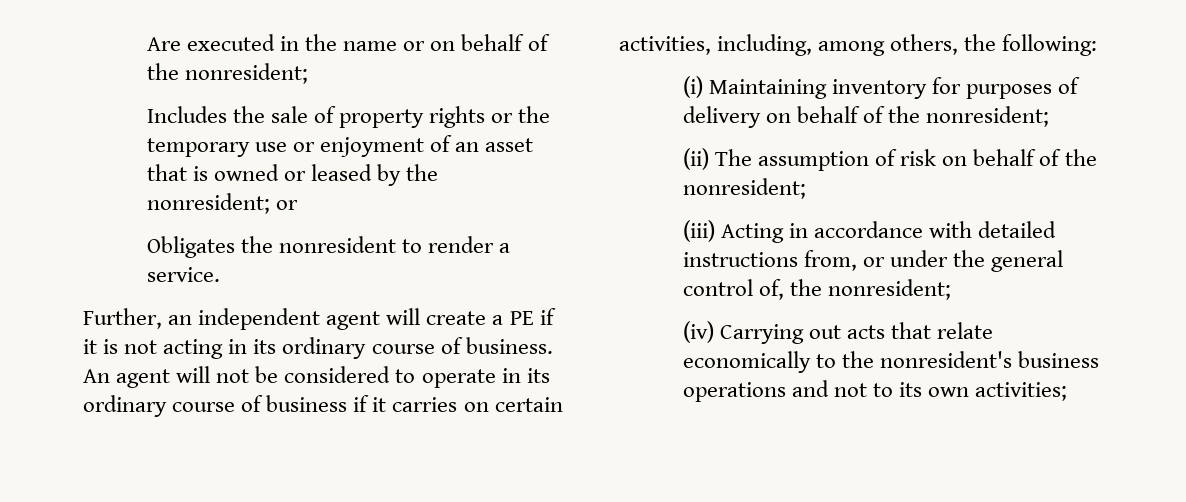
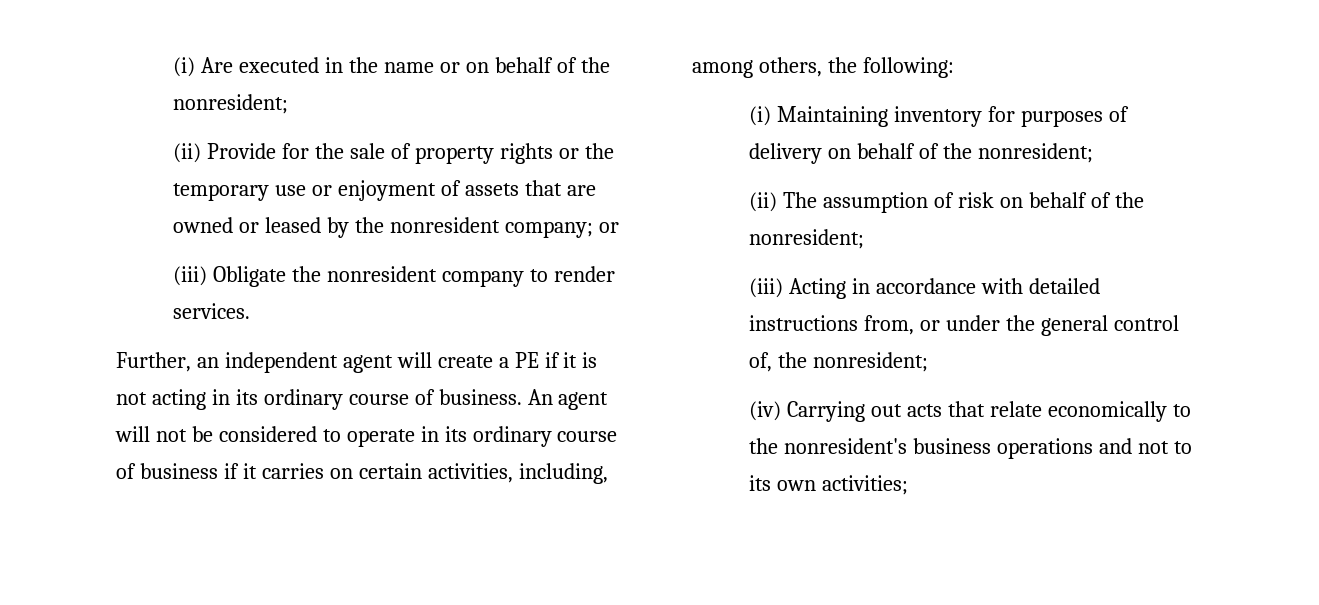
(146, 44) none -> [173,57,196,77] (i)
[146,106,227,123] Includes -> [173,143,310,163] (ii) Provide for
[455,138,534,152] [146,164,208,181] an asset that is -> [465,180,597,196] assets that are
[146,193,270,214] nonresident; -> [390,217,594,238] nonresident company;
[146,236,397,258] Obligates the nonresident -> [173,266,525,287] (iii) Obligate the nonresident company
[499,243,511,253] [146,267,220,282] a service. -> [173,303,251,319] services.

